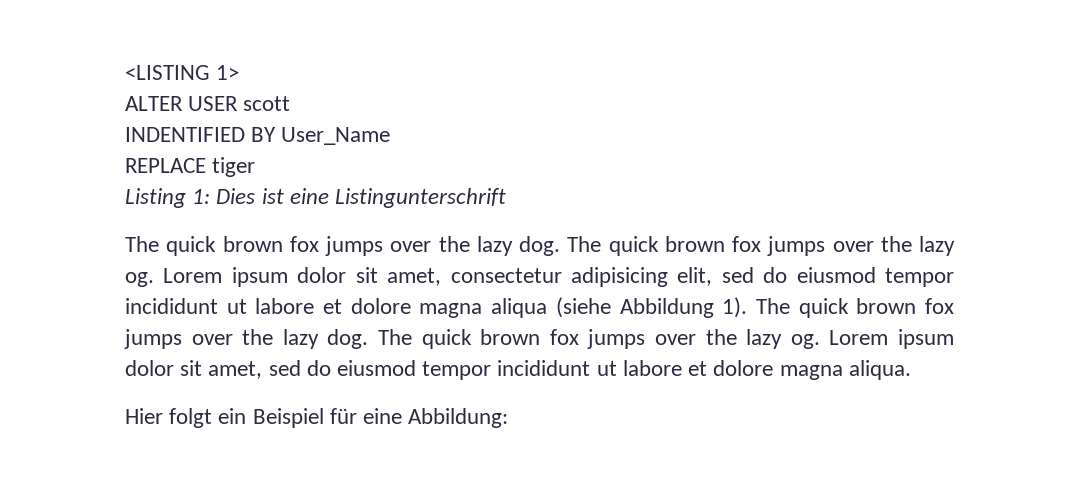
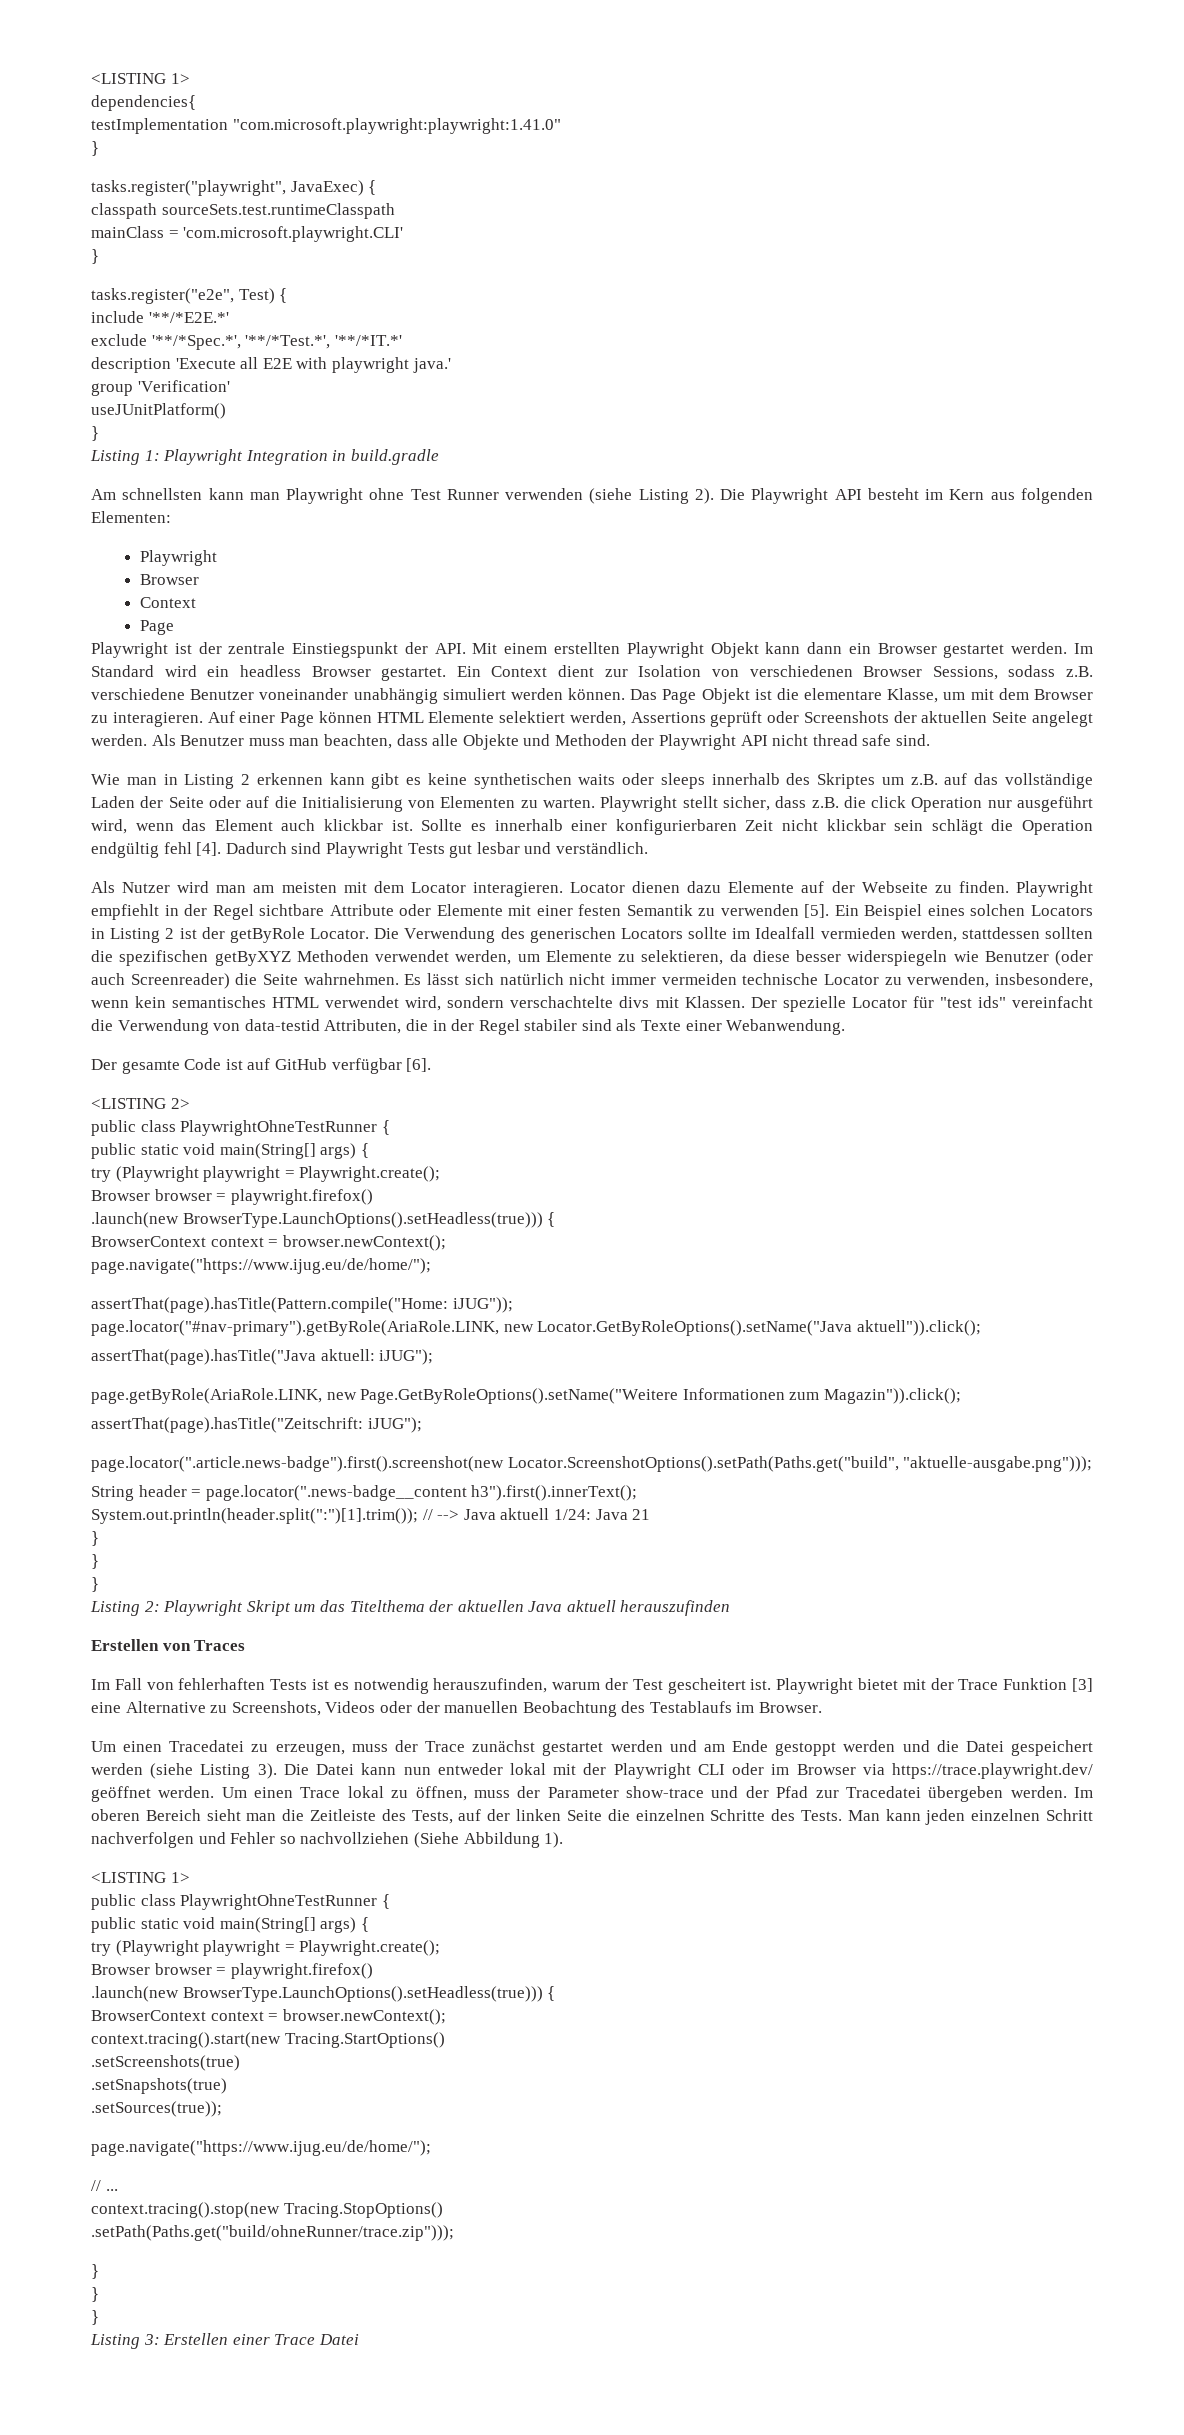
[125,65,240,80] [125,96,291,111] [125,127,391,145] [125,157,256,177] [125,188,507,208] [125,236,955,256] [125,267,954,287] [125,297,955,318] [124,329,955,349] [125,360,911,380] [125,408,509,428] <LISTING 1> // ALTER USER scott // INDENTIFIED BY User_Name // REPLACE tiger // Listing 1: Dies ist eine Listingunterschrift // The quick brown fox jumps over the lazy dog. The quick brown fox jumps over the lazy og. Lorem ipsum dolor sit amet, consectetur adipisicing elit, sed do eiusmod tempor incididunt ut labore et dolore magna aliqua (siehe Abbildung 1). The quick brown fox jumps over the lazy dog. The quick brown fox jumps over the lazy og. Lorem ipsum dolor sit amet, sed do eiusmod tempor incididunt ut labore et dolore magna aliqua. // Hier folgt ein Beispiel für eine Abbildung: -> [91,73,190,84] [91,95,196,111] [91,118,561,134] [91,141,99,156] [91,180,377,196] [91,203,395,219] [91,226,404,242] [91,249,99,264] [91,288,288,304] [91,311,229,323] [91,334,402,350] [91,357,451,373] [91,380,230,396] [91,403,226,419] [91,426,99,441] [90,449,439,465] [91,488,1094,504] [91,511,171,523] [139,550,217,566] [139,574,199,585] [139,597,196,608] [139,620,174,635] [91,642,1094,658] [91,665,1093,681] [91,688,1093,704] [91,711,1093,727] [91,734,931,750] [91,773,1093,789] [91,796,1093,812] [91,819,1093,835] [91,842,648,858] [91,881,1093,897] [91,904,1093,920] [91,927,1093,943] [91,950,1093,966] [91,973,1093,989] [91,996,1093,1012] [91,1019,846,1035] [91,1058,432,1074] [91,1098,190,1109] [91,1120,390,1136] [91,1143,369,1159] [91,1166,441,1182] [91,1189,373,1205] [91,1212,556,1228] [91,1235,446,1251] [91,1258,431,1274] [91,1297,513,1313] [91,1320,981,1336] [91,1349,434,1365] [91,1388,961,1404] [91,1417,422,1433] [91,1456,1093,1472] [91,1485,638,1501] [91,1508,651,1524] [91,1531,99,1546] [91,1554,99,1569] [91,1577,99,1592] [90,1600,731,1616] [91,1639,246,1651] [91,1678,1093,1694] [91,1701,823,1717] [91,1740,1093,1756] [91,1763,1093,1779] [91,1786,1093,1802] [91,1809,1094,1825] [91,1832,564,1848] [91,1872,190,1883] [91,1894,390,1910] [91,1917,369,1933] [91,1940,441,1956] [91,1963,373,1979] [91,1986,556,2002] [91,2009,446,2025] [91,2032,445,2048] [91,2055,240,2071] [91,2078,227,2094] [91,2101,222,2117] [91,2140,431,2156] [91,2180,118,2191] [91,2202,443,2218] [91,2225,454,2241] [91,2264,99,2279] [91,2287,99,2302] [91,2310,99,2325] [90,2333,359,2349] <LISTING 1> // dependencies{ // testImplementation "com.microsoft.playwright:playwright:1.41.0" // } // tasks.register("playwright", JavaExec) { // classpath sourceSets.test.runtimeClasspath // mainClass = 'com.microsoft.playwright.CLI' // } // tasks.register("e2e", Test) { // include '**/*E2E.*' // exclude '**/*Spec.*', '**/*Test.*', '**/*IT.*' // description 'Execute all E2E with playwright java.' // group 'Verification' // useJUnitPlatform() // } // Listing 1: Playwright Integration in build.gradle // Am schnellsten kann man Playwright ohne Test Runner verwenden (siehe Listing 2). Die Playwright API besteht im Kern aus folgenden Elementen: // Playwright // Browser // Context // Page // Playwright ist der zentrale Einstiegspunkt der API. Mit einem erstellten Playwright Objekt kann dann ein Browser gestartet werden. Im Standard wird ein headless Browser gestartet. Ein Context dient zur Isolation von verschiedenen Browser Sessions, sodass z.B. verschiedene Benutzer voneinander unabhängig simuliert werden können. Das Page Objekt ist die elementare Klasse, um mit dem Browser zu interagieren. Auf einer Page können HTML Elemente selektiert werden, Assertions geprüft oder Screenshots der aktuellen Seite angelegt werden. Als Benutzer muss man beachten, dass alle Objekte und Methoden der Playwright API nicht thread safe sind. // Wie man in Listing 2 erkennen kann gibt es keine synthetischen waits oder sleeps innerhalb des Skriptes um z.B. auf das vollständige Laden der Seite oder auf die Initialisierung von Elementen zu warten. Playwright stellt sicher, dass z.B. die click Operation nur ausgeführt wird, wenn das Element auch klickbar ist. Sollte es innerhalb einer konfigurierbaren Zeit nicht klickbar sein schlägt die Operation endgültig fehl [4]. Dadurch sind Playwright Tests gut lesbar und verständlich. // Als Nutzer wird man am meisten mit dem Locator interagieren. Locator dienen dazu Elemente auf der Webseite zu finden. Playwright empfiehlt in der Regel sichtbare Attribute oder Elemente mit einer festen Semantik zu verwenden [5]. Ein Beispiel eines solchen Locators in Listing 2 ist der getByRole Locator. Die Verwendung des generischen Locators sollte im Idealfall vermieden werden, stattdessen sollten die spezifischen getByXYZ Methoden verwendet werden, um Elemente zu selektieren, da diese besser widerspiegeln wie Benutzer (oder auch Screenreader) die Seite wahrnehmen. Es lässt sich natürlich nicht immer vermeiden technische Locator zu verwenden, insbesondere, wenn kein semantisches HTML verwendet wird, sondern verschachtelte divs mit Klassen. Der spezielle Locator für "test ids" vereinfacht die Verwendung von data-testid Attributen, die in der Regel stabiler sind als Texte einer Webanwendung. // Der gesamte Code ist auf GitHub verfügbar [6]. // <LISTING 2> // public class PlaywrightOhneTestRunner { // public static void main(String[] args) { // try (Playwright playwright = Playwright.create(); // Browser browser = playwright.firefox() // .launch(new BrowserType.LaunchOptions().setHeadless(true))) { // BrowserContext context = browser.newContext(); // page.navigate("https://www.ijug.eu/de/home/"); // assertThat(page).hasTitle(Pattern.compile("Home: iJUG")); // page.locator("#nav-primary").getByRole(AriaRole.LINK, new Locator.GetByRoleOptions().setName("Java aktuell")).click(); // assertThat(page).hasTitle("Java aktuell: iJUG"); // page.getByRole(AriaRole.LINK, new Page.GetByRoleOptions().setName("Weitere Informationen zum Magazin")).click(); // assertThat(page).hasTitle("Zeitschrift: iJUG"); // page.locator(".article.news-badge").first().screenshot(new Locator.ScreenshotOptions().setPath(Paths.get("build", "aktuelle-ausgabe.png"))); // String header = page.locator(".news-badge__content h3").first().innerText(); // System.out.println(header.split(":")[1].trim()); // --> Java aktuell 1/24: Java 21 // } // } // } // Listing 2: Playwright Skript um das Titelthema der aktuellen Java aktuell herauszufinden // Erstellen von Traces // Im Fall von fehlerhaften Tests ist es notwendig herauszufinden, warum der Test gescheitert ist. Playwright bietet mit der Trace Funktion [3] eine Alternative zu Screenshots, Videos oder der manuellen Beobachtung des Testablaufs im Browser. // Um einen Tracedatei zu erzeugen, muss der Trace zunächst gestartet werden und am Ende gestoppt werden und die Datei gespeichert werden (siehe Listing 3). Die Datei kann nun entweder lokal mit der Playwright CLI oder im Browser via https://trace.playwright.dev/ geöffnet werden. Um einen Trace lokal zu öffnen, muss der Parameter show-trace und der Pfad zur Tracedatei übergeben werden. Im oberen Bereich sieht man die Zeitleiste des Tests, auf der linken Seite die einzelnen Schritte des Tests. Man kann jeden einzelnen Schritt nachverfolgen und Fehler so nachvollziehen (Siehe Abbildung 1). // <LISTING 1> // public class PlaywrightOhneTestRunner { // public static void main(String[] args) { // try (Playwright playwright = Playwright.create(); // Browser browser = playwright.firefox() // .launch(new BrowserType.LaunchOptions().setHeadless(true))) { // BrowserContext context = browser.newContext(); // context.tracing().start(new Tracing.StartOptions() // .setScreenshots(true) // .setSnapshots(true) // .setSources(true)); // page.navigate("https://www.ijug.eu/de/home/"); // // ... // context.tracing().stop(new Tracing.StopOptions() // .setPath(Paths.get("build/ohneRunner/trace.zip"))); // } // } // } // Listing 3: Erstellen einer Trace Datei

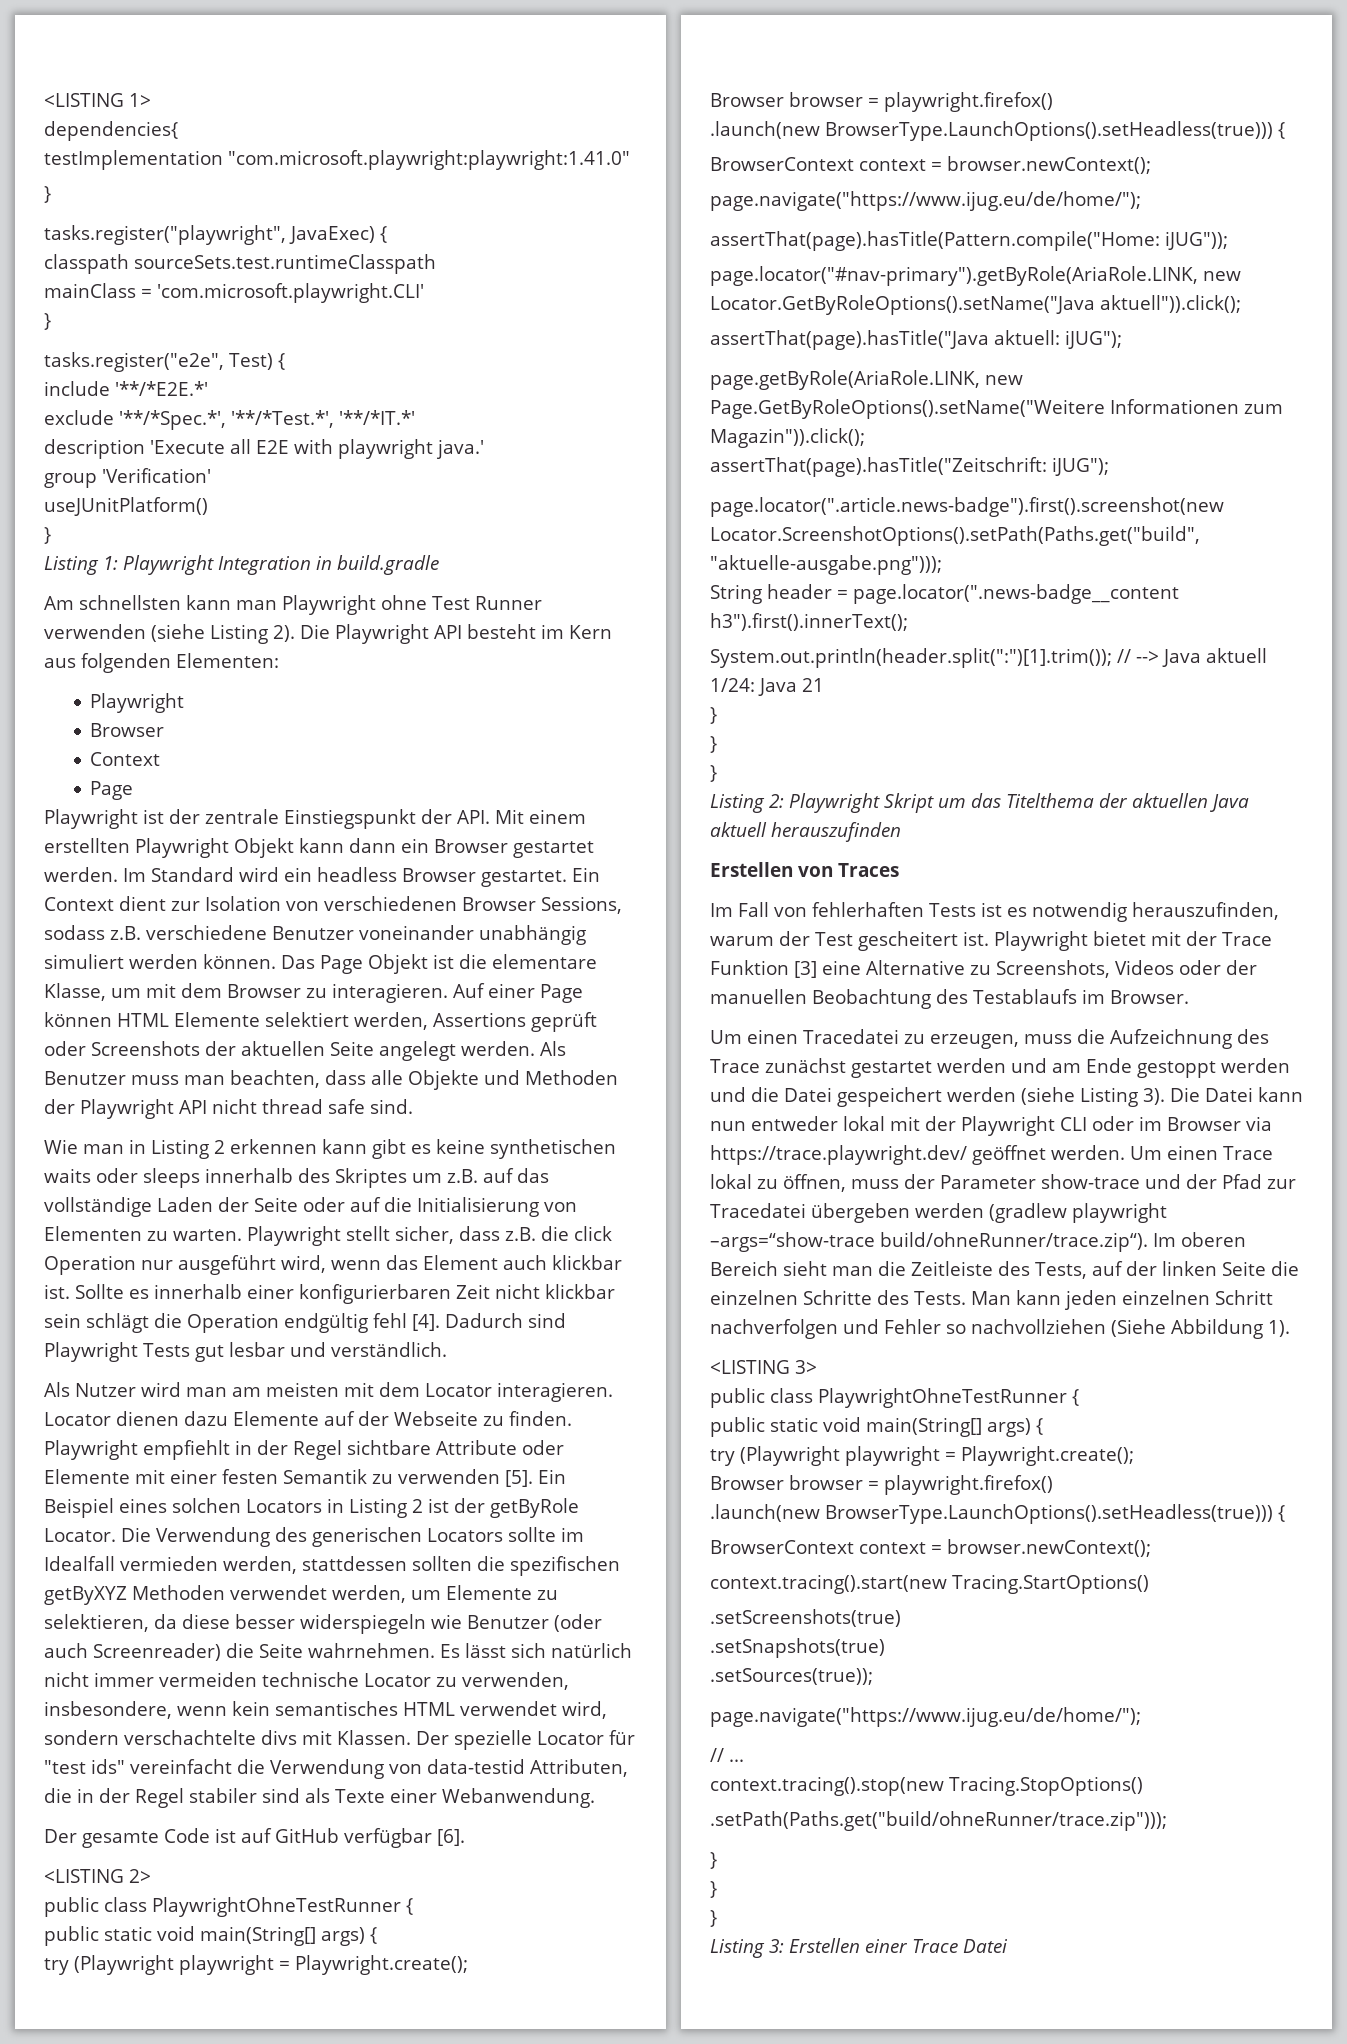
[394,1740,418,1752] der -> [1076,1029,1269,1049] die Aufzeichnung des
[1010,1786,1067,1798] werden. -> [914,1203,1167,1223] [710,1232,1148,1252] werden (gradlew playwright –args=“show-trace build/ohneRunner/trace.zip“).
[170,1872,190,1883] 1> -> [795,1360,817,1374] 3>

